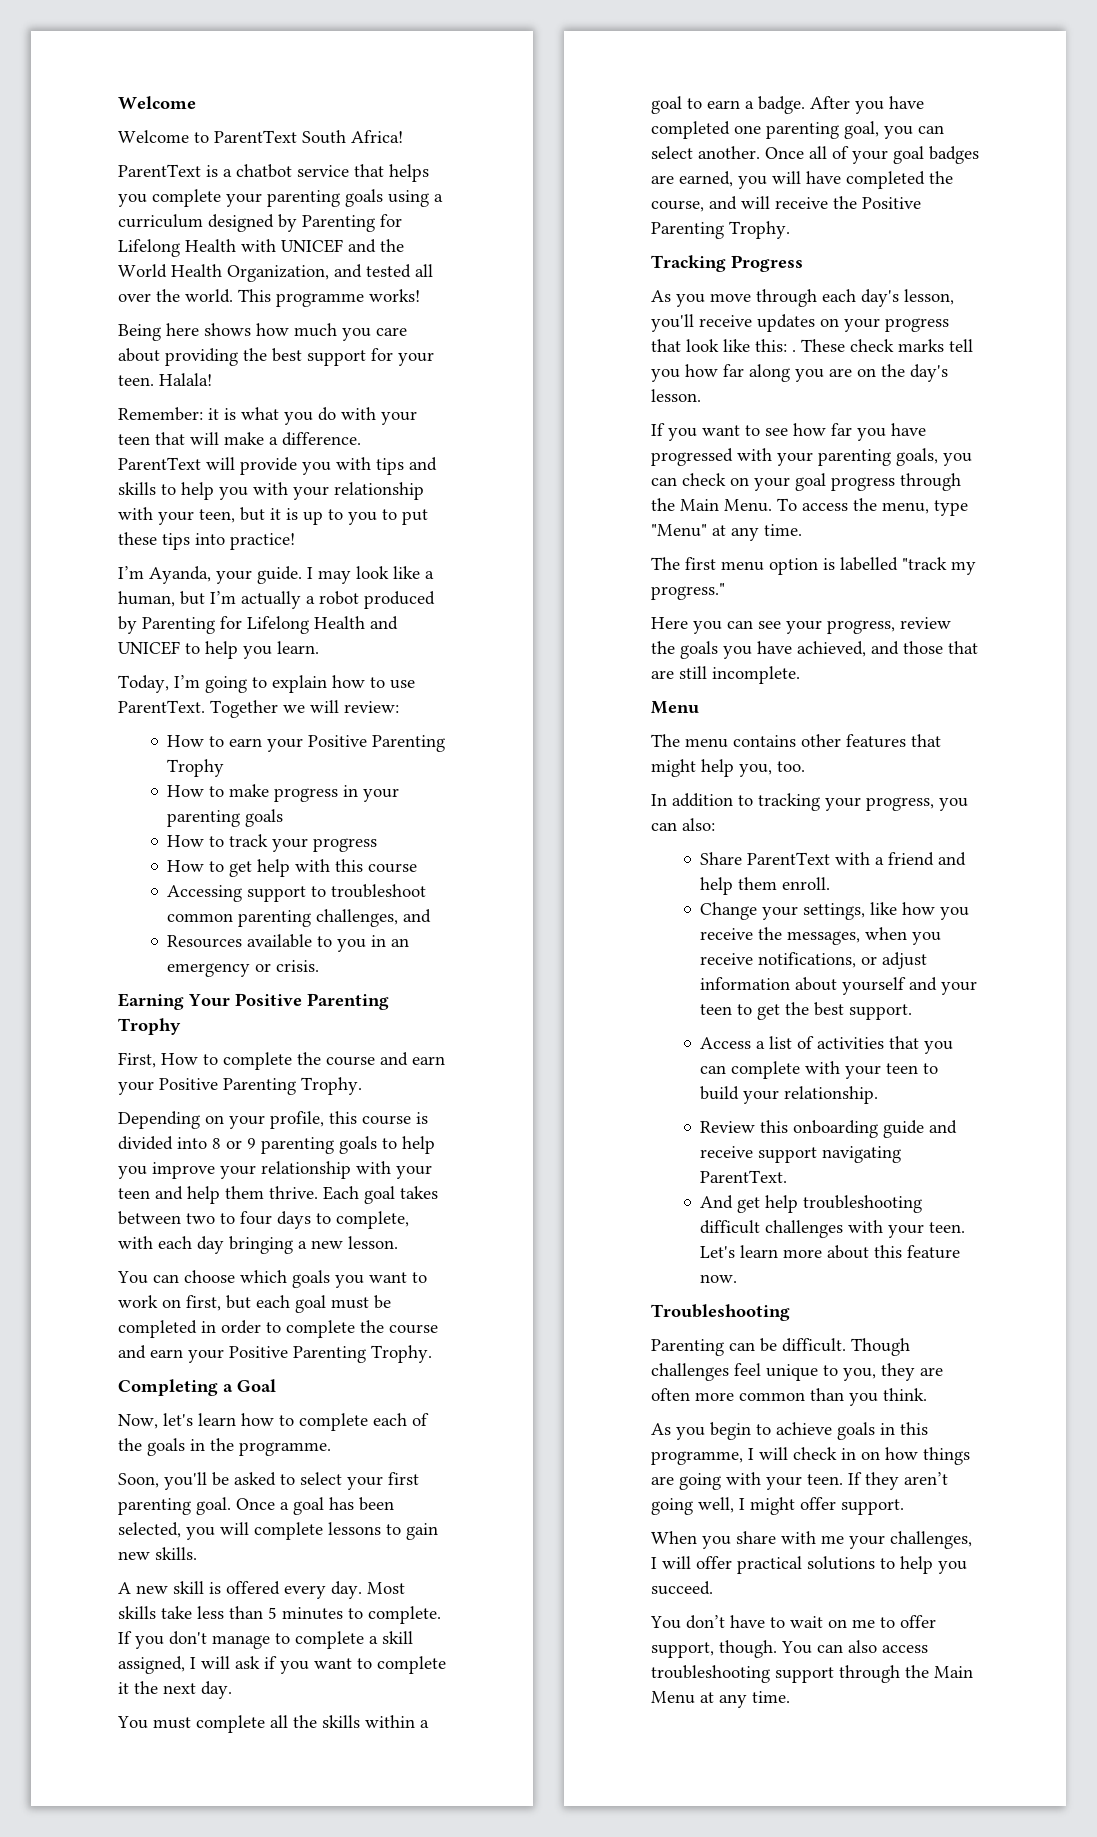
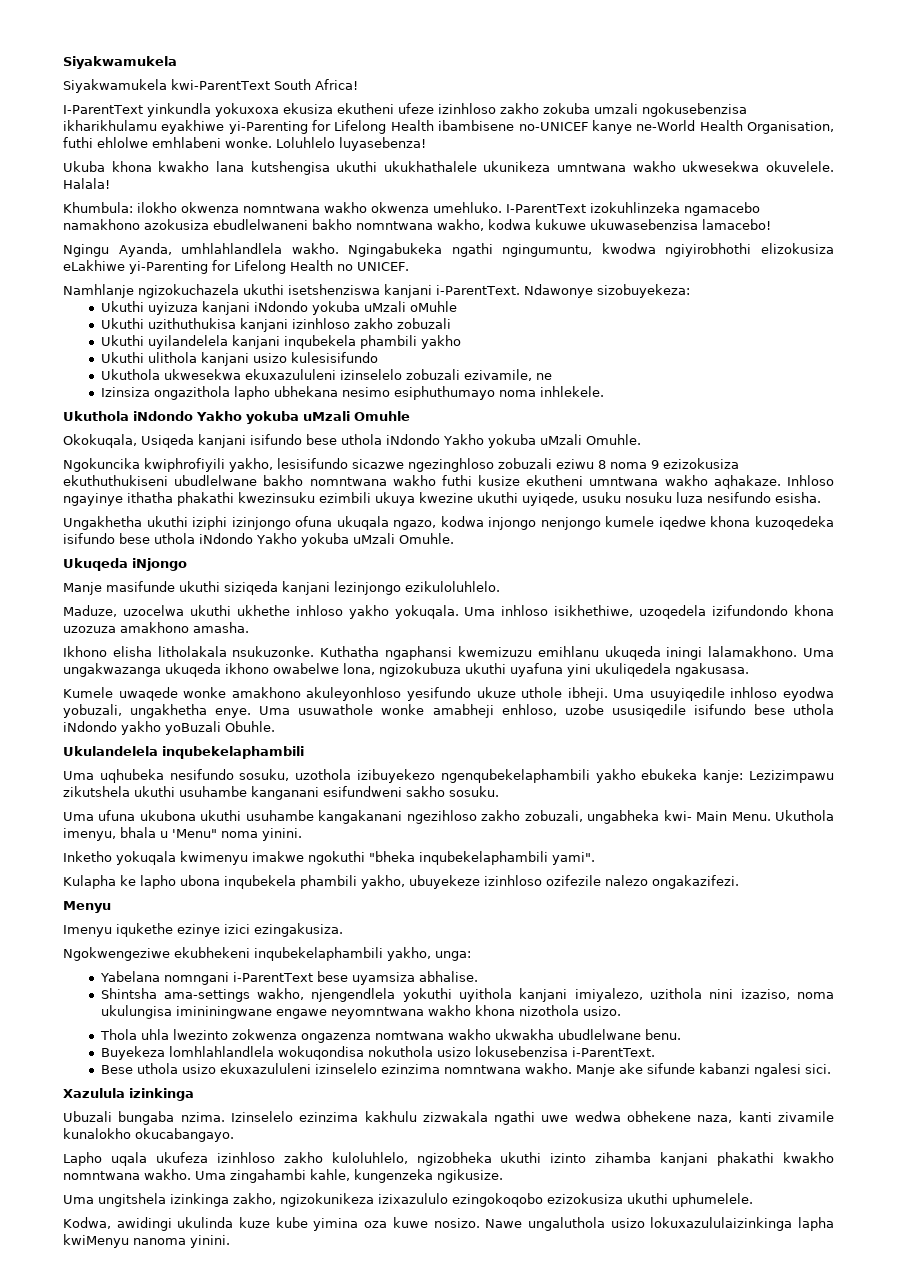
[118,96,196,109] [118,130,403,144] [118,164,429,182] [118,189,443,207] [118,214,402,232] [118,239,404,257] [118,264,433,282] [118,289,420,307] [118,323,407,341] [118,348,434,366] [118,373,212,386] [118,407,417,425] [118,432,361,446] [118,457,437,475] [118,482,424,500] [118,507,428,525] [118,532,295,550] [118,566,434,584] [118,591,435,609] [118,616,398,634] [118,641,319,659] [118,675,415,693] [118,700,399,718] [167,735,446,752] [167,759,225,777] [167,784,400,802] [167,809,284,827] [167,834,378,852] [167,859,418,877] [167,884,427,902] [167,909,432,927] [167,934,410,952] [167,960,320,977] [118,993,389,1010] [118,1018,181,1035] [118,1052,445,1070] [118,1077,362,1095] [118,1111,428,1129] [118,1136,435,1154] [118,1161,432,1179] [118,1186,438,1204] [118,1211,409,1229] [118,1236,398,1254] [117,1270,427,1288] [118,1295,391,1313] [118,1320,438,1338] [118,1345,432,1363] [118,1379,276,1396] [118,1413,429,1431] [118,1438,331,1456] [118,1472,419,1490] [118,1497,394,1515] [118,1522,438,1540] [118,1547,197,1560] [118,1581,405,1599] [118,1606,441,1624] [118,1631,413,1649] [118,1656,446,1674] [118,1681,232,1699] [117,1715,429,1733] [651,96,924,114] [651,121,944,139] [651,146,979,164] [651,171,953,189] [651,196,921,212] [651,221,790,239] [651,255,803,272] [651,289,954,307] [651,314,949,332] [651,339,973,352] [651,364,948,382] [651,389,701,402] [651,423,926,441] [651,448,972,466] [651,473,961,491] [651,498,968,516] [651,524,802,541] [651,557,976,575] [651,583,725,600] [651,617,951,634] [651,641,978,659] [651,666,800,684] [651,701,699,714] [651,734,941,748] [651,759,805,777] [651,793,968,811] [651,818,715,831] [700,852,967,866] [700,877,831,895] [700,902,970,920] [700,927,942,945] [700,952,928,969] [700,977,978,995] [700,1002,913,1020] [700,1036,954,1054] [700,1061,939,1079] [700,1086,879,1104] [700,1120,958,1138] [700,1146,902,1163] [700,1170,788,1183] [700,1195,923,1213] [700,1220,966,1238] [700,1245,961,1259] [700,1274,738,1283] [651,1304,790,1321] [651,1338,910,1356] [651,1363,943,1381] [651,1388,927,1406] [651,1422,928,1440] [651,1447,970,1465] [651,1472,948,1490] [651,1497,904,1515] [651,1531,972,1549] [651,1556,967,1574] [651,1581,713,1595] [650,1615,936,1629] [651,1640,928,1658] [651,1665,973,1683] [651,1691,790,1708] Welcome // Welcome to ParentText South Africa! // ParentText is a chatbot service that helps you complete your parenting goals using a curriculum designed by Parenting for Lifelong Health with UNICEF and the World Health Organization, and tested all over the world. This programme works! // Being here shows how much you care about providing the best support for your teen. Halala! // Remember: it is what you do with your teen that will make a difference. ParentText will provide you with tips and skills to help you with your relationship with your teen, but it is up to you to put these tips into practice! // I’m Ayanda, your guide. I may look like a human, but I’m actually a robot produced by Parenting for Lifelong Health and UNICEF to help you learn. // Today, I’m going to explain how to use ParentText. Together we will review: // How to earn your Positive Parenting Trophy // How to make progress in your parenting goals // How to track your progress // How to get help with this course // Accessing support to troubleshoot common parenting challenges, and // Resources available to you in an emergency or crisis. // Earning Your Positive Parenting Trophy // First, How to complete the course and earn your Positive Parenting Trophy. // Depending on your profile, this course is divided into 8 or 9 parenting goals to help you improve your relationship with your teen and help them thrive. Each goal takes between two to four days to complete, with each day bringing a new lesson. // You can choose which goals you want to work on first, but each goal must be completed in order to complete the course and earn your Positive Parenting Trophy. // Completing a Goal // Now, let's learn how to complete each of the goals in the programme. // Soon, you'll be asked to select your first parenting goal. Once a goal has been selected, you will complete lessons to gain new skills. // A new skill is offered every day. Most skills take less than 5 minutes to complete. If you don't manage to complete a skill assigned, I will ask if you want to complete it the next day. // You must complete all the skills within a goal to earn a badge. After you have completed one parenting goal, you can select another. Once all of your goal badges are earned, you will have completed the course, and will receive the Positive Parenting Trophy. // Tracking Progress // As you move through each day's lesson, you'll receive updates on your progress that look like this: . These check marks tell you how far along you are on the day's lesson. // If you want to see how far you have progressed with your parenting goals, you can check on your goal progress through the Main Menu. To access the menu, type "Menu" at any time. // The first menu option is labelled "track my progress." // Here you can see your progress, review the goals you have achieved, and those that are still incomplete. // Menu // The menu contains other features that might help you, too. // In addition to tracking your progress, you can also: // Share ParentText with a friend and help them enroll. // Change your settings, like how you receive the messages, when you receive notifications, or adjust information about yourself and your teen to get the best support. // Access a list of activities that you can complete with your teen to build your relationship. // Review this onboarding guide and receive support navigating ParentText. // And get help troubleshooting difficult challenges with your teen. Let's learn more about this feature now. // Troubleshooting // Parenting can be difficult. Though challenges feel unique to you, they are often more common than you think. // As you begin to achieve goals in this programme, I will check in on how things are going with your teen. If they aren’t going well, I might offer support. // When you share with me your challenges, I will offer practical solutions to help you succeed. // You don’t have to wait on me to offer support, though. You can also access troubleshooting support through the Main Menu at any time. -> [63,56,177,69] [63,79,358,93] [63,103,747,117] [63,120,835,134] [63,137,426,151] [63,161,834,175] [63,178,110,189] [63,202,760,216] [63,219,771,231] [63,243,834,257] [63,260,409,274] [63,284,690,298] [100,301,457,315] [100,318,451,332] [100,335,461,349] [100,352,378,366] [100,369,552,381] [100,386,604,400] [63,411,410,424] [63,434,641,448] [63,458,739,472] [63,475,834,489] [63,492,821,506] [63,516,835,530] [63,533,454,547] [63,558,187,571] [63,581,500,595] [63,605,834,619] [63,622,249,633] [63,646,835,660] [63,663,749,677] [63,687,835,701] [63,704,835,718] [63,721,275,735] [63,746,304,759] [63,769,834,783] [63,786,499,800] [63,810,834,824] [63,827,302,841] [63,851,595,865] [63,875,739,889] [63,901,111,913] [63,923,343,937] [63,947,471,961] [99,971,479,985] [100,988,834,1002] [100,1005,621,1019] [99,1029,681,1043] [100,1046,656,1060] [100,1063,831,1077] [63,1088,194,1101] [63,1111,834,1125] [63,1128,234,1142] [63,1152,834,1166] [63,1169,503,1183] [63,1193,753,1207] [63,1217,835,1231] [63,1234,230,1248] Siyakwamukela // Siyakwamukela kwi-ParentText South Africa! // I-ParentText yinkundla yokuxoxa ekusiza ekutheni ufeze izinhloso zakho zokuba umzali ngokusebenzisa ikharikhulamu eyakhiwe yi-Parenting for Lifelong Health ibambisene no-UNICEF kanye ne-World Health Organisation, futhi ehlolwe emhlabeni wonke. Loluhlelo luyasebenza! // Ukuba khona kwakho lana kutshengisa ukuthi ukukhathalele ukunikeza umntwana wakho ukwesekwa okuvelele. Halala! // Khumbula: ilokho okwenza nomntwana wakho okwenza umehluko. I-ParentText izokuhlinzeka ngamacebo namakhono azokusiza ebudlelwaneni bakho nomntwana wakho, kodwa kukuwe ukuwasebenzisa lamacebo! // Ngingu Ayanda, umhlahlandlela wakho. Ngingabukeka ngathi ngingumuntu, kwodwa ngiyirobhothi elizokusiza eLakhiwe yi-Parenting for Lifelong Health no UNICEF. // Namhlanje ngizokuchazela ukuthi isetshenziswa kanjani i-ParentText. Ndawonye sizobuyekeza: // Ukuthi uyizuza kanjani iNdondo yokuba uMzali oMuhle // Ukuthi uzithuthukisa kanjani izinhloso zakho zobuzali // Ukuthi uyilandelela kanjani inqubekela phambili yakho // Ukuthi ulithola kanjani usizo kulesisifundo // Ukuthola ukwesekwa ekuxazululeni izinselelo zobuzali ezivamile, ne // Izinsiza ongazithola lapho ubhekana nesimo esiphuthumayo noma inhlekele. // Ukuthola iNdondo Yakho yokuba uMzali Omuhle // Okokuqala, Usiqeda kanjani isifundo bese uthola iNdondo Yakho yokuba uMzali Omuhle. // Ngokuncika kwiphrofiyili yakho, lesisifundo sicazwe ngezinghloso zobuzali eziwu 8 noma 9 ezizokusiza ekuthuthukiseni ubudlelwane bakho nomntwana wakho futhi kusize ekutheni umntwana wakho aqhakaze. Inhloso ngayinye ithatha phakathi kwezinsuku ezimbili ukuya kwezine ukuthi uyiqede, usuku nosuku luza nesifundo esisha. // Ungakhetha ukuthi iziphi izinjongo ofuna ukuqala ngazo, kodwa injongo nenjongo kumele iqedwe khona kuzoqedeka isifundo bese uthola iNdondo Yakho yokuba uMzali Omuhle. // Ukuqeda iNjongo // Manje masifunde ukuthi siziqeda kanjani lezinjongo ezikuloluhlelo. // Maduze, uzocelwa ukuthi ukhethe inhloso yakho yokuqala. Uma inhloso isikhethiwe, uzoqedela izifundondo khona uzozuza amakhono amasha. // Ikhono elisha litholakala nsukuzonke. Kuthatha ngaphansi kwemizuzu emihlanu ukuqeda iningi lalamakhono. Uma ungakwazanga ukuqeda ikhono owabelwe lona, ngizokubuza ukuthi uyafuna yini ukuliqedela ngakusasa. // Kumele uwaqede wonke amakhono akuleyonhloso yesifundo ukuze uthole ibheji. Uma usuyiqedile inhloso eyodwa yobuzali, ungakhetha enye. Uma usuwathole wonke amabheji enhloso, uzobe ususiqedile isifundo bese uthola iNdondo yakho yoBuzali Obuhle. // Ukulandelela inqubekelaphambili // Uma uqhubeka nesifundo sosuku, uzothola izibuyekezo ngenqubekelaphambili yakho ebukeka kanje: Lezizimpawu zikutshela ukuthi usuhambe kanganani esifundweni sakho sosuku. // Uma ufuna ukubona ukuthi usuhambe kangakanani ngezihloso zakho zobuzali, ungabheka kwi- Main Menu. Ukuthola imenyu, bhala u 'Menu" noma yinini. // Inketho yokuqala kwimenyu imakwe ngokuthi "bheka inqubekelaphambili yami". // Kulapha ke lapho ubona inqubekela phambili yakho, ubuyekeze izinhloso ozifezile nalezo ongakazifezi. // Menyu // Imenyu iqukethe ezinye izici ezingakusiza. // Ngokwengeziwe ekubhekeni inqubekelaphambili yakho, unga: // Yabelana nomngani i-ParentText bese uyamsiza abhalise. // Shintsha ama-settings wakho, njengendlela yokuthi uyithola kanjani imiyalezo, uzithola nini izaziso, noma ukulungisa imininingwane engawe neyomntwana wakho khona nizothola usizo. // Thola uhla lwezinto zokwenza ongazenza nomtwana wakho ukwakha ubudlelwane benu. // Buyekeza lomhlahlandlela wokuqondisa nokuthola usizo lokusebenzisa i-ParentText. // Bese uthola usizo ekuxazululeni izinselelo ezinzima nomntwana wakho. Manje ake sifunde kabanzi ngalesi sici. // Xazulula izinkinga // Ubuzali bungaba nzima. Izinselelo ezinzima kakhulu zizwakala ngathi uwe wedwa obhekene naza, kanti zivamile kunalokho okucabangayo. // Lapho uqala ukufeza izinhloso zakho kuloluhlelo, ngizobheka ukuthi izinto zihamba kanjani phakathi kwakho nomntwana wakho. Uma zingahambi kahle, kungenzeka ngikusize. // Uma ungitshela izinkinga zakho, ngizokunikeza izixazululo ezingokoqobo ezizokusiza ukuthi uphumelele. // Kodwa, awidingi ukulinda kuze kube yimina oza kuwe nosizo. Nawe ungaluthola usizo lokuxazululaizinkinga lapha kwiMenyu nanoma yinini.

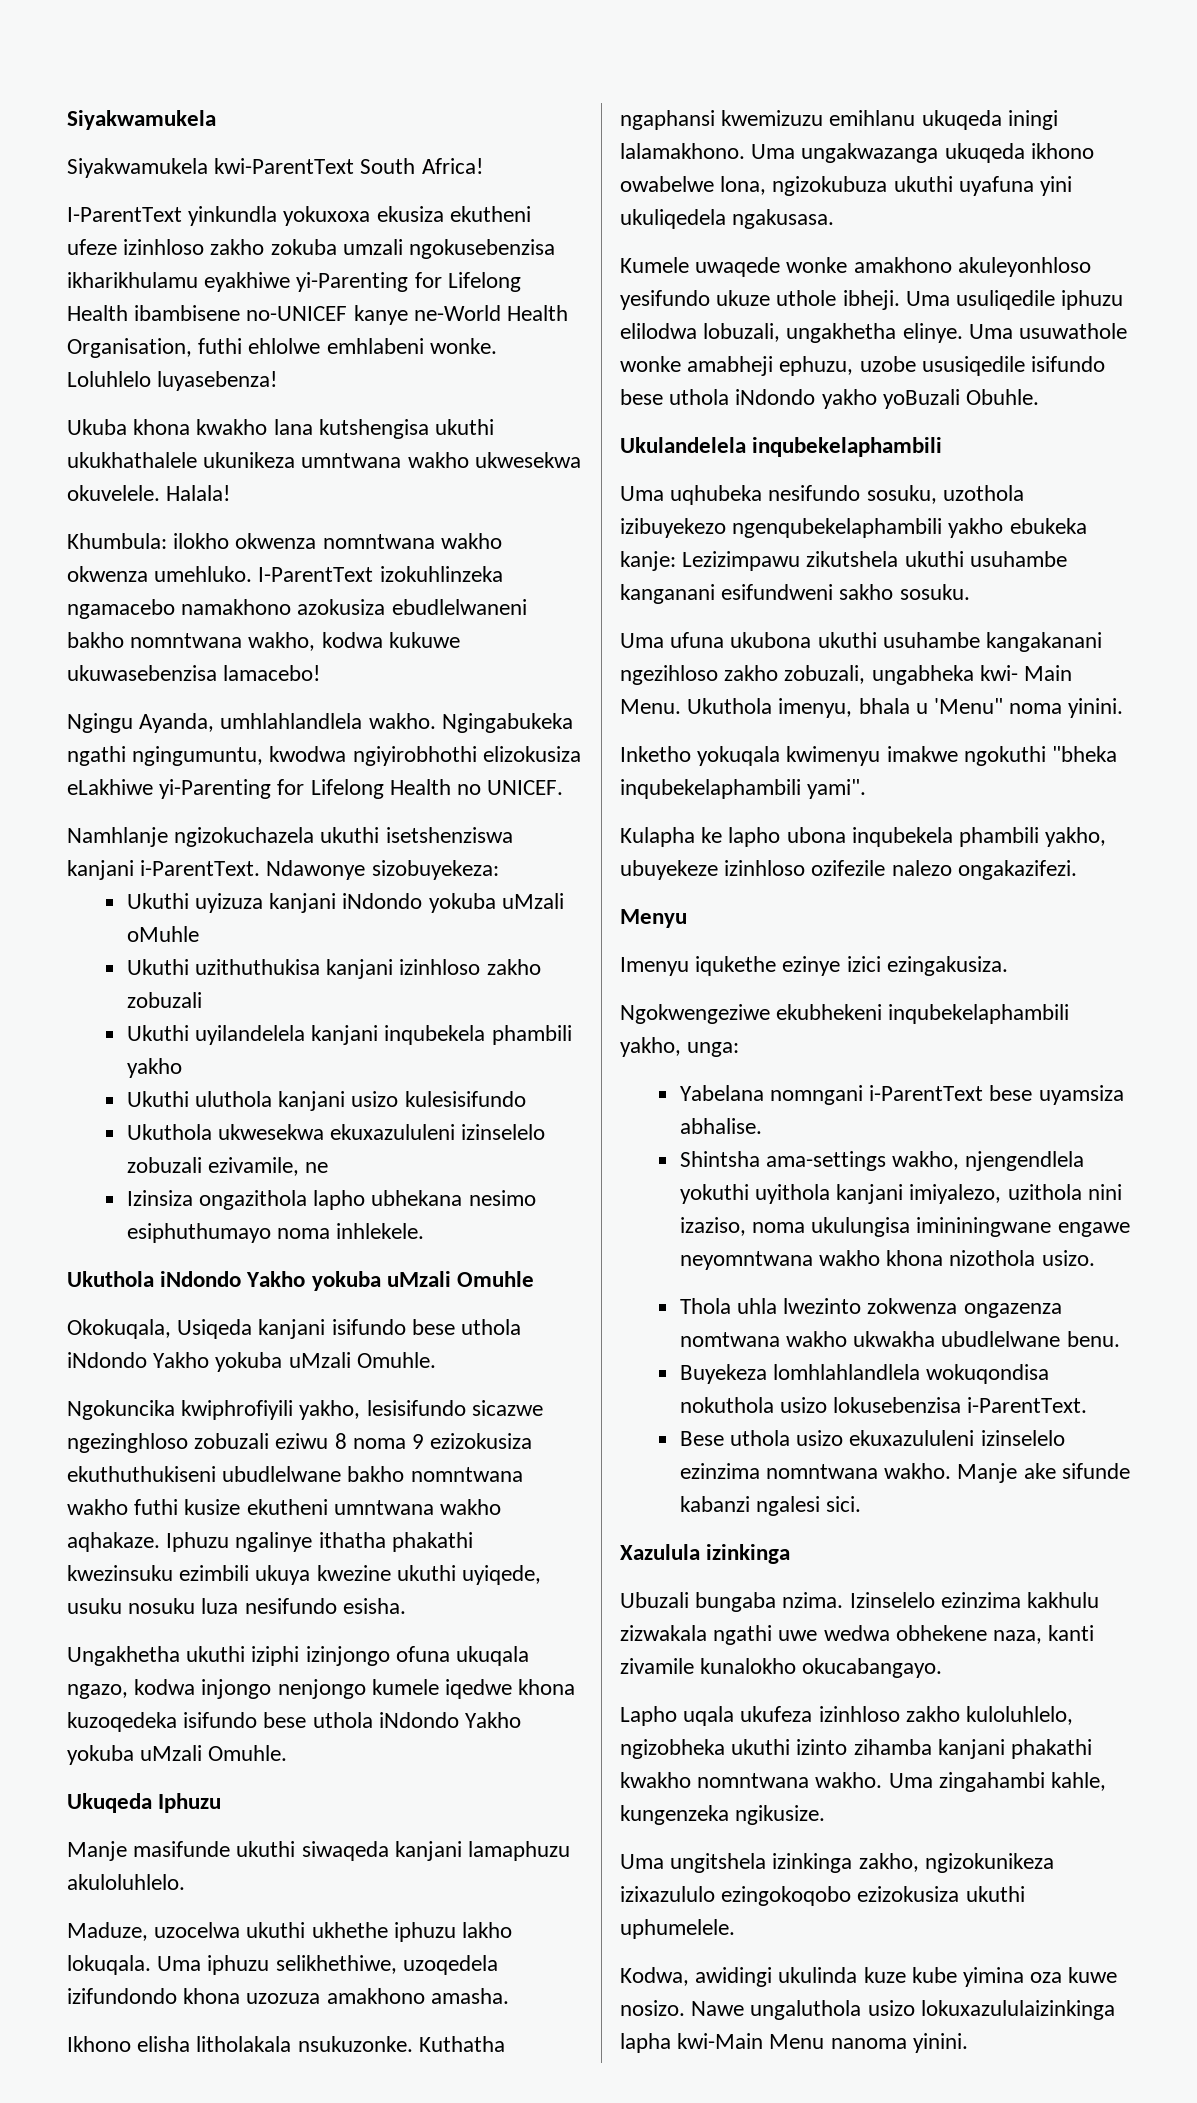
[147,352,197,363] ulithola -> [195,1091,273,1107] uluthola
[786,475,834,486] [63,493,123,506] Inhloso ngayinye -> [166,1532,313,1552] Iphuzu ngalinye
[132,558,187,571] iNjongo -> [158,1793,222,1813] Iphuzu
[224,581,500,595] siziqeda kanjani lezinjongo ezikuloluhlelo. -> [301,1841,571,1861] [67,1874,185,1890] siwaqeda kanjani lamaphuzu akuloluhlelo.
[295,605,634,619] inhloso yakho yokuqala. Uma inhloso isikhethiwe, -> [393,1922,513,1942] [67,1955,397,1975] iphuzu lakho lokuqala. Uma iphuzu selikhethiwe,
[649,687,835,701] [63,704,252,718] usuyiqedile inhloso eyodwa yobuzali, ungakhetha enye. -> [956,290,1124,310] [620,323,963,343] usuliqedile iphuzu elilodwa lobuzali, ungakhetha elinye.
[501,704,557,716] enhloso, -> [779,356,854,376] ephuzu,
[63,1234,129,1248] kwiMenyu -> [677,2033,825,2049] kwi-Main Menu

